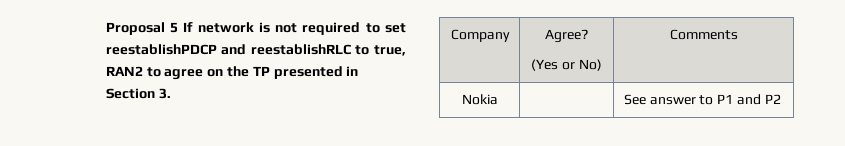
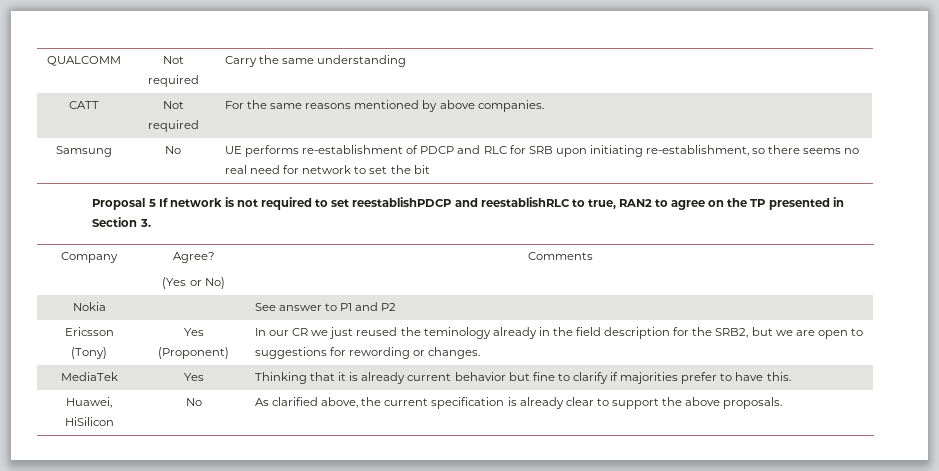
(105, 28) none -> [46,56,121,66] [162,56,184,64] [147,75,199,87] [224,55,407,67] [68,101,99,109] [162,101,184,109] [147,120,199,132] [224,100,544,112] [55,146,112,157] [165,146,181,154] [224,145,860,157] [224,165,430,174] QUALCOMM | Not required | Carry the same understanding // CATT | Not required | For the same reasons mentioned by above companies. // Samsung | No | UE performs re-establishment of PDCP and RLC for SRB upon initiating re-establishment, so there seems no real need for network to set the bit //
(781, 99) none -> [64,327,114,336] [71,347,107,359] [183,328,204,336] [158,347,229,359] [254,327,863,339] [254,347,481,359] [60,372,118,381] [183,373,204,381] [254,372,791,384] [66,397,112,408] [64,417,114,426] [185,398,202,406] [254,397,783,409] // Ericsson (Tony) | Yes (Proponent) | In our CR we just reused the teminology already in the field description for the SRB2, but we are open to suggestions for rewording or changes. // MediaTek | Yes | Thinking that it is already current behavior but fine to clarify if majorities prefer to have this. // Huawei, HiSilicon | No | As clarified above, the current specification is already clear to support the above proposals.

